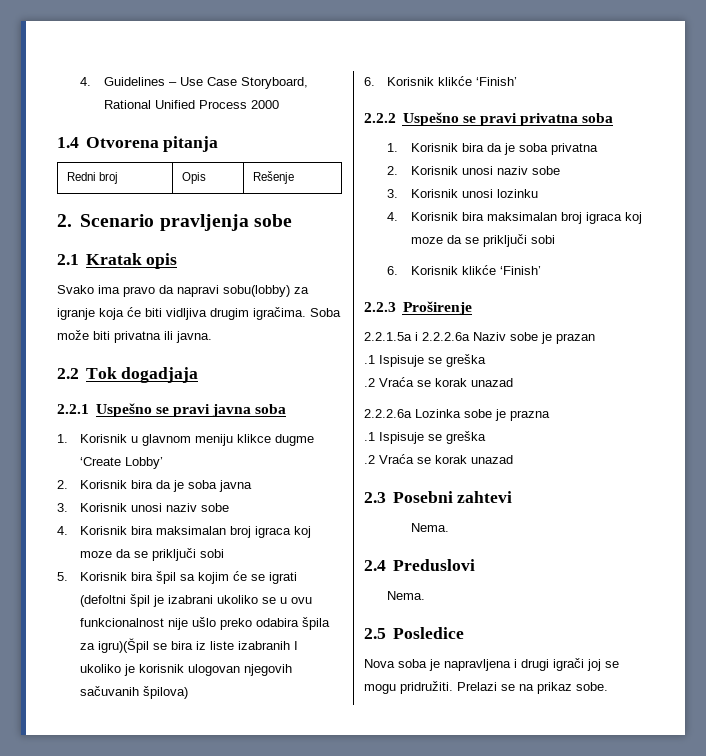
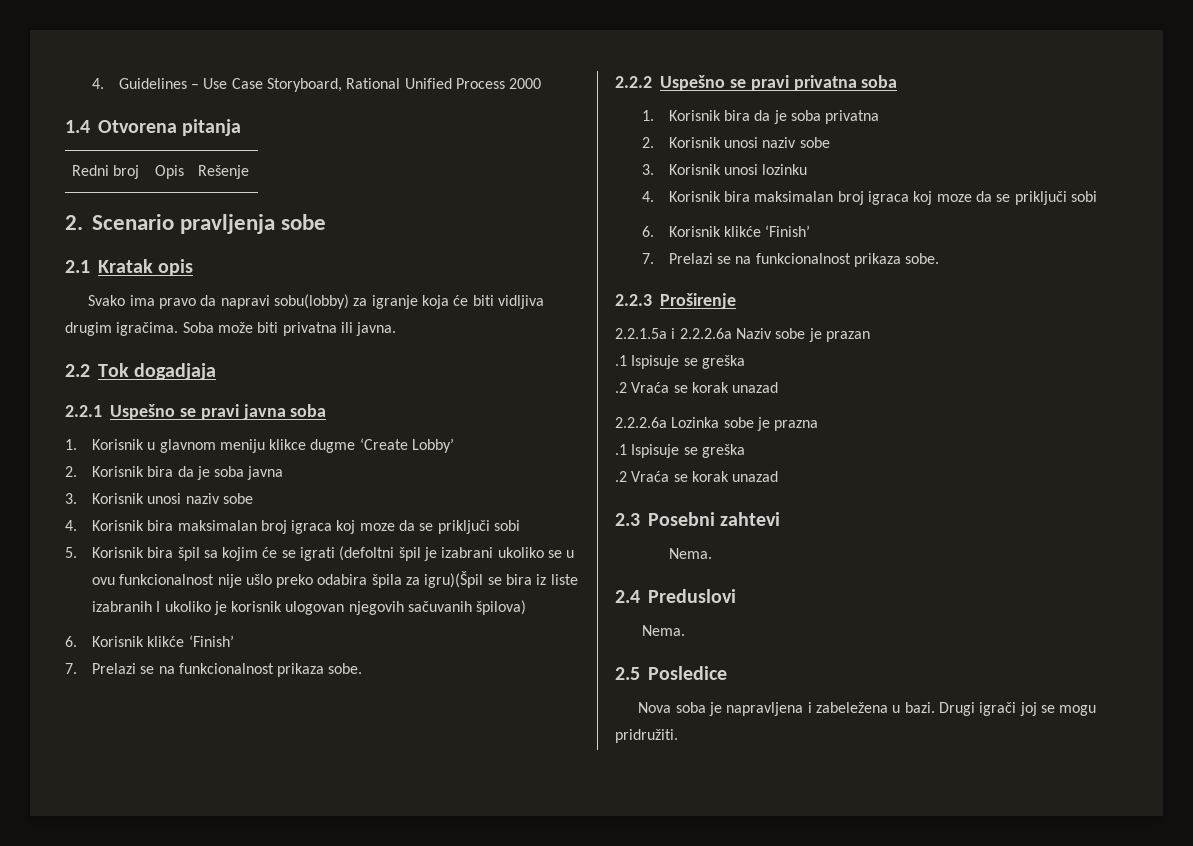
(518, 81) none -> [65,663,363,677] // 7. Prelazi se na funkcionalnost prikaza sobe.
(541, 270) none -> [641,253,940,267] // 7. Prelazi se na funkcionalnost prikaza sobe.
[521,659,549,671] drugi -> [815,702,975,716] zabeležena u bazi. Drugi
[457,682,608,694] Prelazi se na prikaz sobe. -> (678, 736) none

